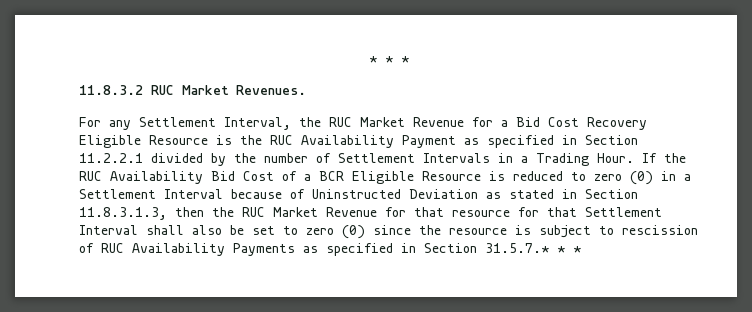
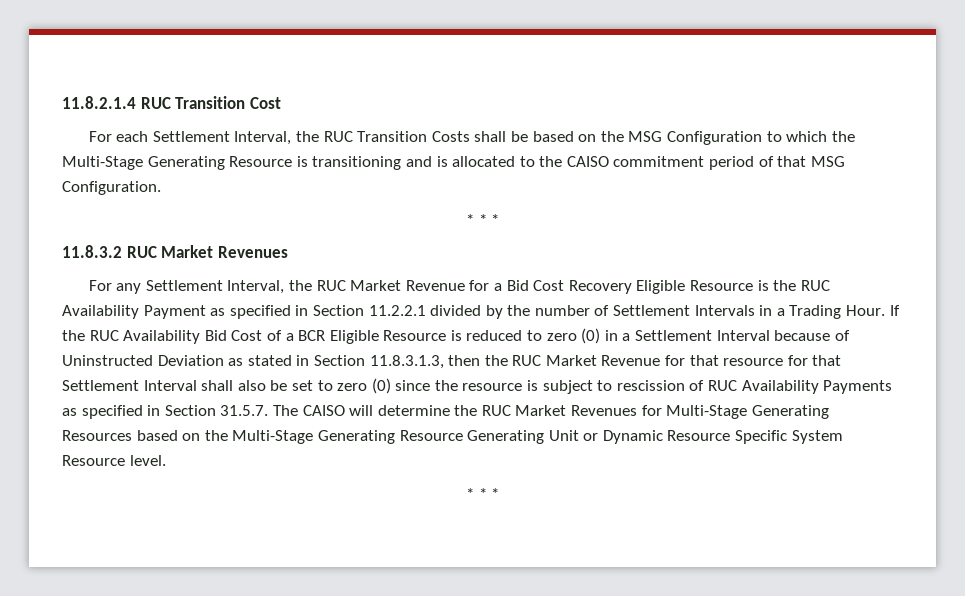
(368, 59) none -> [62,96,281,109] [88,131,855,145] [62,156,845,170] [62,181,161,195] 11.8.2.1.4 RUC Transition Cost // For each Settlement Interval, the RUC Transition Costs shall be based on the MSG Configuration to which the Multi-Stage Generating Resource is transitioning and is allocated to the CAISO commitment period of that MSG Configuration. //
[236,85,306,95] Revenues. -> [217,246,288,258] Revenues
[485,243,581,253] 31.5.7.* * * -> [220,405,829,419] [62,430,843,444] [62,455,166,466] [465,488,500,499] 31.5.7. The CAISO will determine the RUC Market Revenues for Multi-Stage Generating Resources based on the Multi-Stage Generating Resource Generating Unit or Dynamic Resource Specific System Resource level. // * * *

